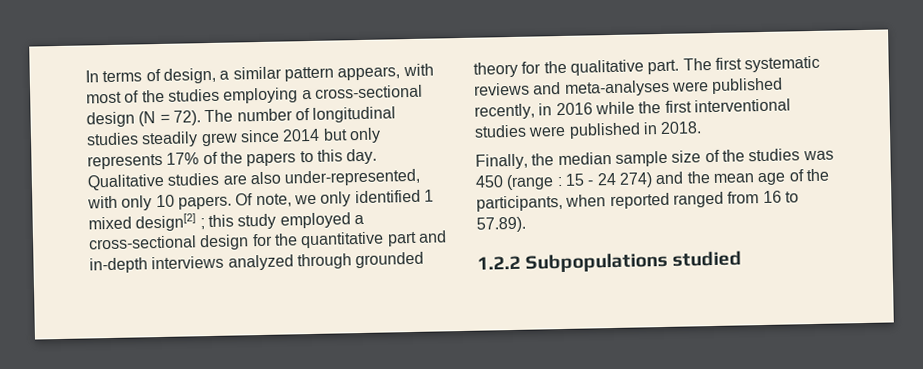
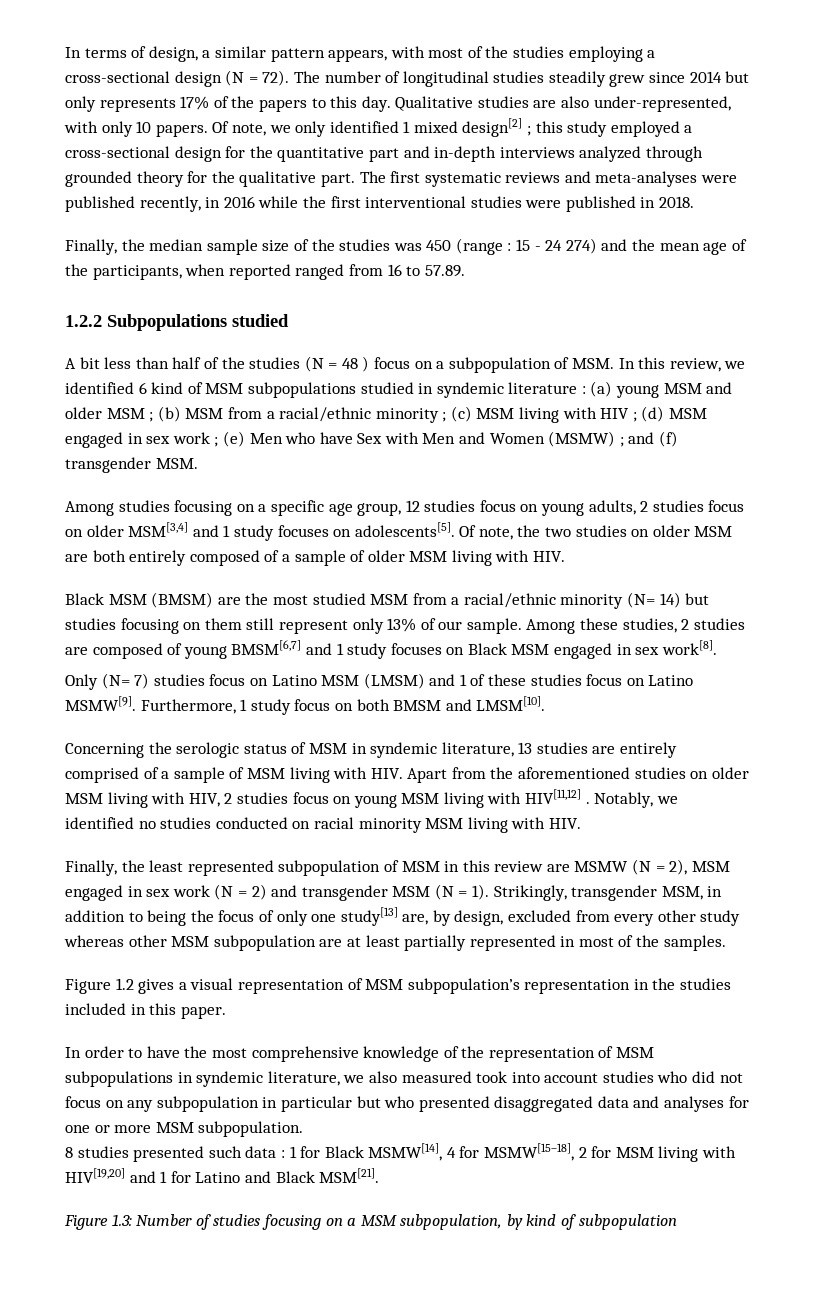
[476,216,526,233] 57.89). -> [424,265,465,277] 57.89.
(743, 258) none -> [65,356,746,373] [65,381,733,398] [65,406,708,423] [65,431,679,448] [65,457,198,473] [65,500,745,516] [65,522,733,541] [65,550,566,566] [65,592,710,609] [65,618,745,634] [65,640,717,659] [65,673,694,690] [65,696,546,715] [65,742,678,758] [65,767,749,783] [65,789,678,808] [65,817,581,833] [65,859,730,876] [65,884,723,901] [65,907,741,926] [64,935,726,951] [65,978,732,994] [65,1003,226,1019] [65,1046,655,1062] [65,1071,743,1087] [65,1096,749,1112] [65,1121,304,1137] [65,1143,737,1162] [65,1168,380,1183] [64,1214,677,1230] // A bit less than half of the studies (N = 48 ) focus on a subpopulation of MSM. In this review, we identified 6 kind of MSM subpopulations studied in syndemic literature : (a) young MSM and older MSM ; (b) MSM from a racial/ethnic minority ; (c) MSM living with HIV ; (d) MSM engaged in sex work ; (e) Men who have Sex with Men and Women (MSMW) ; and (f) transgender MSM. // Among studies focusing on a specific age group, 12 studies focus on young adults, 2 studies focus on older MSM[3,4] and 1 study focuses on adolescents[5]. Of note, the two studies on older MSM are both entirely composed of a sample of older MSM living with HIV. // Black MSM (BMSM) are the most studied MSM from a racial/ethnic minority (N= 14) but studies focusing on them still represent only 13% of our sample. Among these studies, 2 studies are composed of young BMSM[6,7] and 1 study focuses on Black MSM engaged in sex work[8]. // Only (N= 7) studies focus on Latino MSM (LMSM) and 1 of these studies focus on Latino MSMW[9]. Furthermore, 1 study focus on both BMSM and LMSM[10]. // Concerning the serologic status of MSM in syndemic literature, 13 studies are entirely comprised of a sample of MSM living with HIV. Apart from the aforementioned studies on older MSM living with HIV, 2 studies focus on young MSM living with HIV[11,12] . Notably, we identified no studies conducted on racial minority MSM living with HIV. // Finally, the least represented subpopulation of MSM in this review are MSMW (N = 2), MSM engaged in sex work (N = 2) and transgender MSM (N = 1). Strikingly, transgender MSM, in addition to being the focus of only one study[13] are, by design, excluded from every other study whereas other MSM subpopulation are at least partially represented in most of the samples. // Figure 1.2 gives a visual representation of MSM subpopulation’s representation in the studies included in this paper. // In order to have the most comprehensive knowledge of the representation of MSM subpopulations in syndemic literature, we also measured took into account studies who did not focus on any subpopulation in particular but who presented disaggregated data and analyses for one or more MSM subpopulation. // 8 studies presented such data : 1 for Black MSMW[14], 4 for MSMW[15–18], 2 for MSM living with HIV[19,20] and 1 for Latino and Black MSM[21]. // Figure 1.3: Number of studies focusing on a MSM subpopulation, by kind of subpopulation

